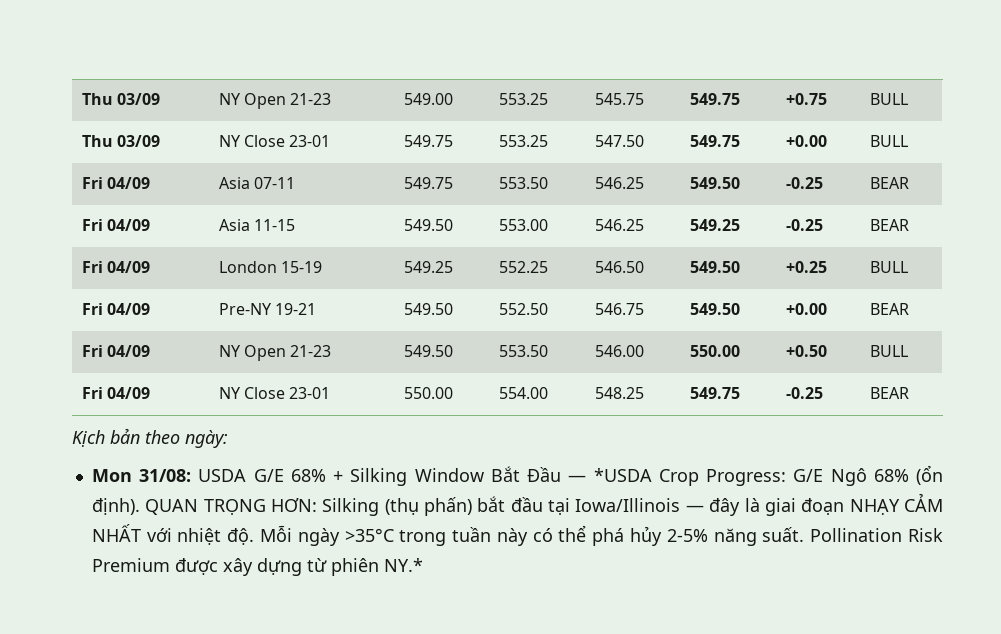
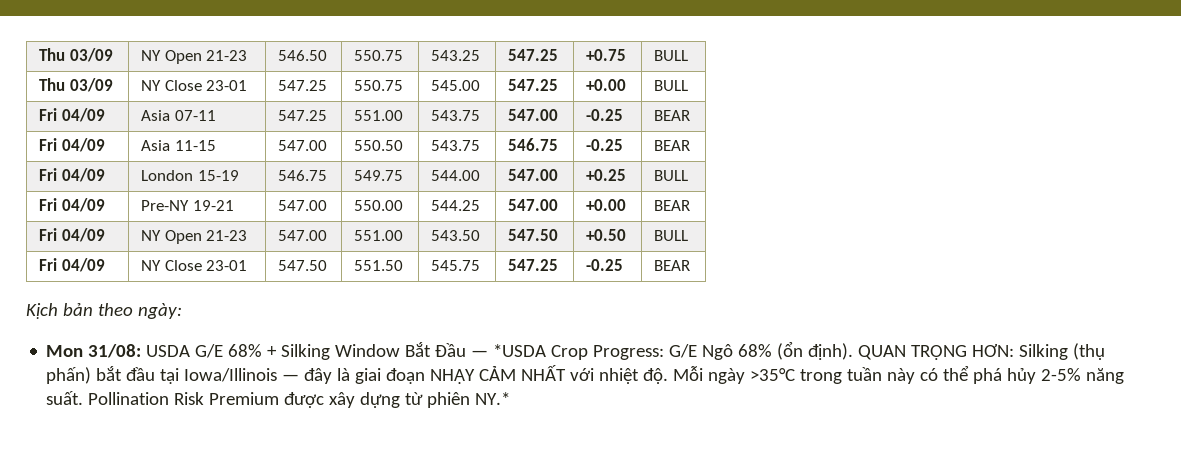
[403,93,453,105] [498,93,548,105] [594,93,644,105] [689,93,740,105] 549.00 | 553.25 | 545.75 | 549.75 -> [278,50,328,61] [354,50,404,61] [431,50,481,61] [508,49,559,61] 546.50 | 550.75 | 543.25 | 547.25
[403,135,453,147] [498,135,548,147] [594,135,644,147] [689,135,740,147] 549.75 | 553.25 | 547.50 | 549.75 -> [278,80,328,91] [354,80,404,91] [431,80,481,91] [508,79,559,91] 547.25 | 550.75 | 545.00 | 547.25
[403,177,453,189] [498,177,548,189] [594,177,644,189] [689,177,740,189] 549.75 | 553.50 | 546.25 | 549.50 -> [278,110,328,121] [354,110,404,121] [431,110,481,121] [508,109,559,121] 547.25 | 551.00 | 543.75 | 547.00
[403,219,453,231] [498,219,548,231] [594,219,644,231] [689,219,740,231] 549.50 | 553.00 | 546.25 | 549.25 -> [278,140,328,151] [354,140,404,151] [431,140,481,151] [508,138,559,151] 547.00 | 550.50 | 543.75 | 546.75
[403,261,453,273] [498,261,548,273] [594,261,644,273] [689,261,740,273] 549.25 | 552.25 | 546.50 | 549.50 -> [278,170,328,181] [354,170,404,181] [431,170,481,181] [508,169,559,181] 546.75 | 549.75 | 544.00 | 547.00
[403,303,453,315] [498,303,548,315] [594,303,644,315] [689,303,740,315] 549.50 | 552.50 | 546.75 | 549.50 -> [278,200,328,211] [354,200,404,211] [431,200,481,211] [508,199,559,211] 547.00 | 550.00 | 544.25 | 547.00
[403,345,453,357] [498,345,548,357] [594,345,644,357] [689,345,740,357] 549.50 | 553.50 | 546.00 | 550.00 -> [278,230,328,241] [354,230,404,241] [431,230,481,241] [508,229,559,241] 547.00 | 551.00 | 543.50 | 547.50
[403,387,453,399] [498,387,548,399] [594,387,644,399] [689,387,740,399] 550.00 | 554.00 | 548.25 | 549.75 -> [278,260,328,271] [354,260,404,271] [431,260,481,271] [508,259,559,271] 547.50 | 551.50 | 545.75 | 547.25

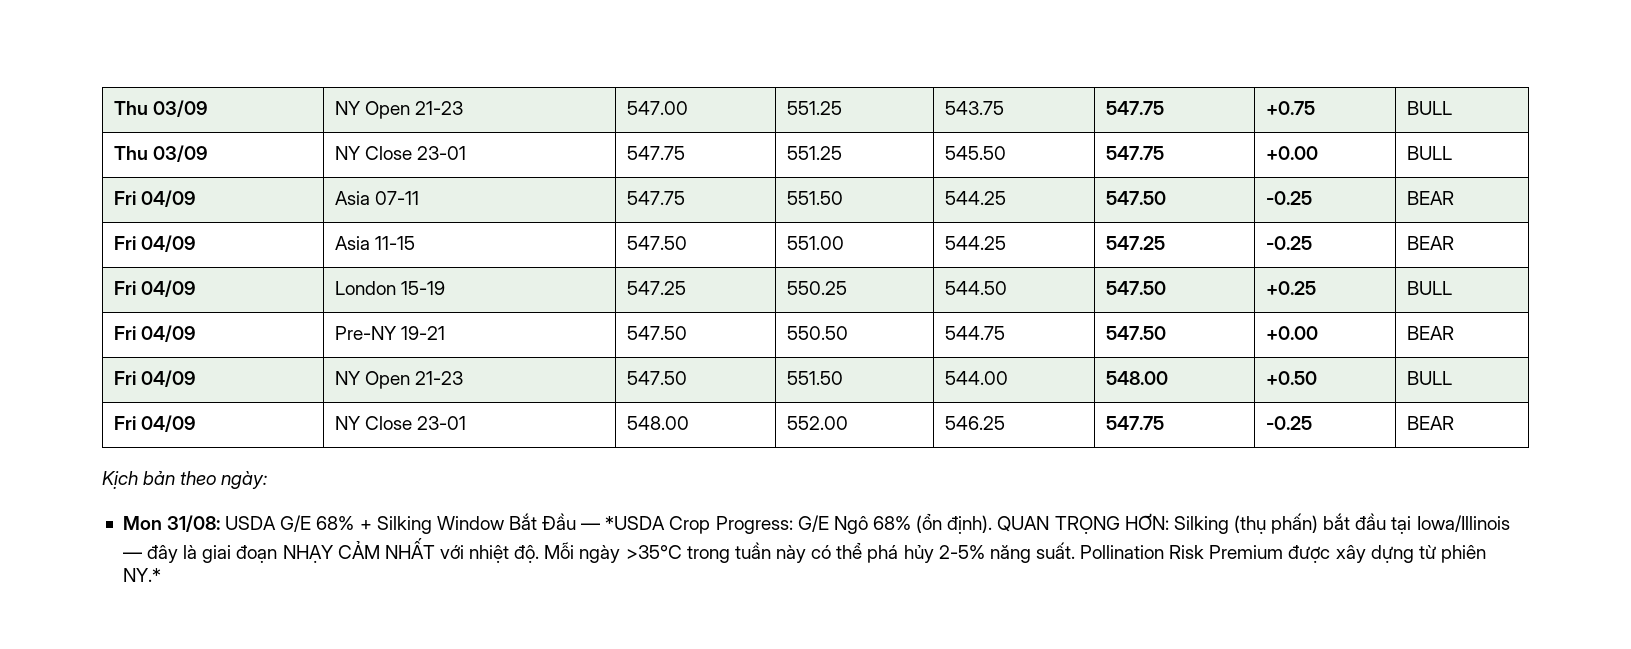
[278,50,328,61] [354,50,404,61] [431,50,481,61] [508,49,559,61] 546.50 | 550.75 | 543.25 | 547.25 -> [627,101,689,115] [787,101,843,115] [945,101,1005,115] [1106,101,1165,115] 547.00 | 551.25 | 543.75 | 547.75
[278,80,328,91] [354,80,404,91] [431,80,481,91] [508,79,559,91] 547.25 | 550.75 | 545.00 | 547.25 -> [627,146,686,160] [787,146,843,160] [945,146,1007,160] [1106,146,1165,160] 547.75 | 551.25 | 545.50 | 547.75
[278,110,328,121] [354,110,404,121] [431,110,481,121] [508,109,559,121] 547.25 | 551.00 | 543.75 | 547.00 -> [627,191,686,205] [787,191,844,205] [945,191,1007,205] [1106,191,1167,205] 547.75 | 551.50 | 544.25 | 547.50
[278,140,328,151] [354,140,404,151] [431,140,481,151] [508,138,559,151] 547.00 | 550.50 | 543.75 | 546.75 -> [627,236,688,250] [787,236,845,250] [945,236,1007,250] [1106,236,1166,250] 547.50 | 551.00 | 544.25 | 547.25
[278,170,328,181] [354,170,404,181] [431,170,481,181] [508,169,559,181] 546.75 | 549.75 | 544.00 | 547.00 -> [627,281,687,295] [787,281,848,295] [945,281,1008,295] [1106,281,1167,295] 547.25 | 550.25 | 544.50 | 547.50
[278,200,328,211] [354,200,404,211] [431,200,481,211] [508,199,559,211] 547.00 | 550.00 | 544.25 | 547.00 -> [627,326,688,340] [787,326,849,340] [945,326,1006,340] [1106,326,1167,340] 547.50 | 550.50 | 544.75 | 547.50
[278,230,328,241] [354,230,404,241] [431,230,481,241] [508,229,559,241] 547.00 | 551.00 | 543.50 | 547.50 -> [627,371,688,385] [787,371,844,385] [945,371,1009,385] [1106,371,1169,385] 547.50 | 551.50 | 544.00 | 548.00
[278,260,328,271] [354,260,404,271] [431,260,481,271] [508,259,559,271] 547.50 | 551.50 | 545.75 | 547.25 -> [627,416,690,430] [787,416,849,430] [945,416,1006,430] [1106,416,1165,430] 548.00 | 552.00 | 546.25 | 547.75

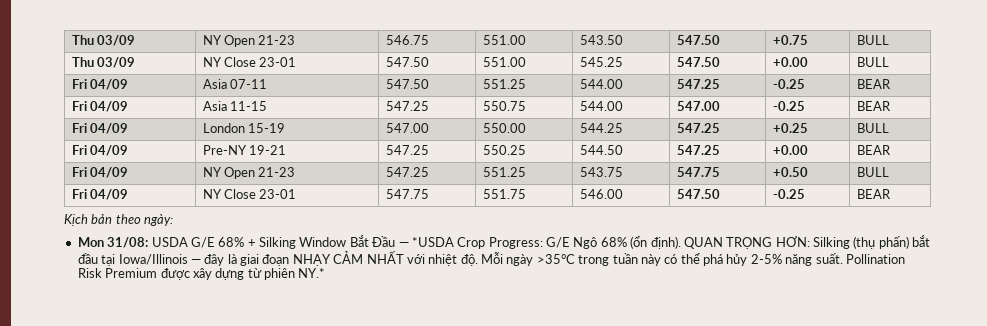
[627,101,689,115] [787,101,843,115] [945,101,1005,115] [1106,101,1165,115] 547.00 | 551.25 | 543.75 | 547.75 -> [385,35,429,45] [482,35,526,45] [579,35,623,45] [676,35,720,45] 546.75 | 551.00 | 543.50 | 547.50
[627,146,686,160] [787,146,843,160] [945,146,1007,160] [1106,146,1165,160] 547.75 | 551.25 | 545.50 | 547.75 -> [385,57,429,67] [482,57,526,67] [579,57,623,67] [676,57,720,67] 547.50 | 551.00 | 545.25 | 547.50
[627,191,686,205] [787,191,844,205] [945,191,1007,205] [1106,191,1167,205] 547.75 | 551.50 | 544.25 | 547.50 -> [385,79,429,89] [482,79,526,89] [579,79,623,89] [676,79,720,89] 547.50 | 551.25 | 544.00 | 547.25
[627,236,688,250] [787,236,845,250] [945,236,1007,250] [1106,236,1166,250] 547.50 | 551.00 | 544.25 | 547.25 -> [385,101,429,111] [482,101,526,111] [579,101,623,111] [676,101,720,111] 547.25 | 550.75 | 544.00 | 547.00
[627,281,687,295] [787,281,848,295] [945,281,1008,295] [1106,281,1167,295] 547.25 | 550.25 | 544.50 | 547.50 -> [385,123,429,133] [482,123,526,133] [579,123,623,133] [676,123,720,133] 547.00 | 550.00 | 544.25 | 547.25
[627,326,688,340] [787,326,849,340] [945,326,1006,340] [1106,326,1167,340] 547.50 | 550.50 | 544.75 | 547.50 -> [385,145,429,155] [482,145,526,155] [579,145,623,155] [676,145,720,155] 547.25 | 550.25 | 544.50 | 547.25
[627,371,688,385] [787,371,844,385] [945,371,1009,385] [1106,371,1169,385] 547.50 | 551.50 | 544.00 | 548.00 -> [385,167,429,177] [482,167,526,177] [579,167,623,177] [676,167,720,177] 547.25 | 551.25 | 543.75 | 547.75
[627,416,690,430] [787,416,849,430] [945,416,1006,430] [1106,416,1165,430] 548.00 | 552.00 | 546.25 | 547.75 -> [385,189,429,199] [482,189,526,199] [579,189,623,199] [676,189,720,199] 547.75 | 551.75 | 546.00 | 547.50

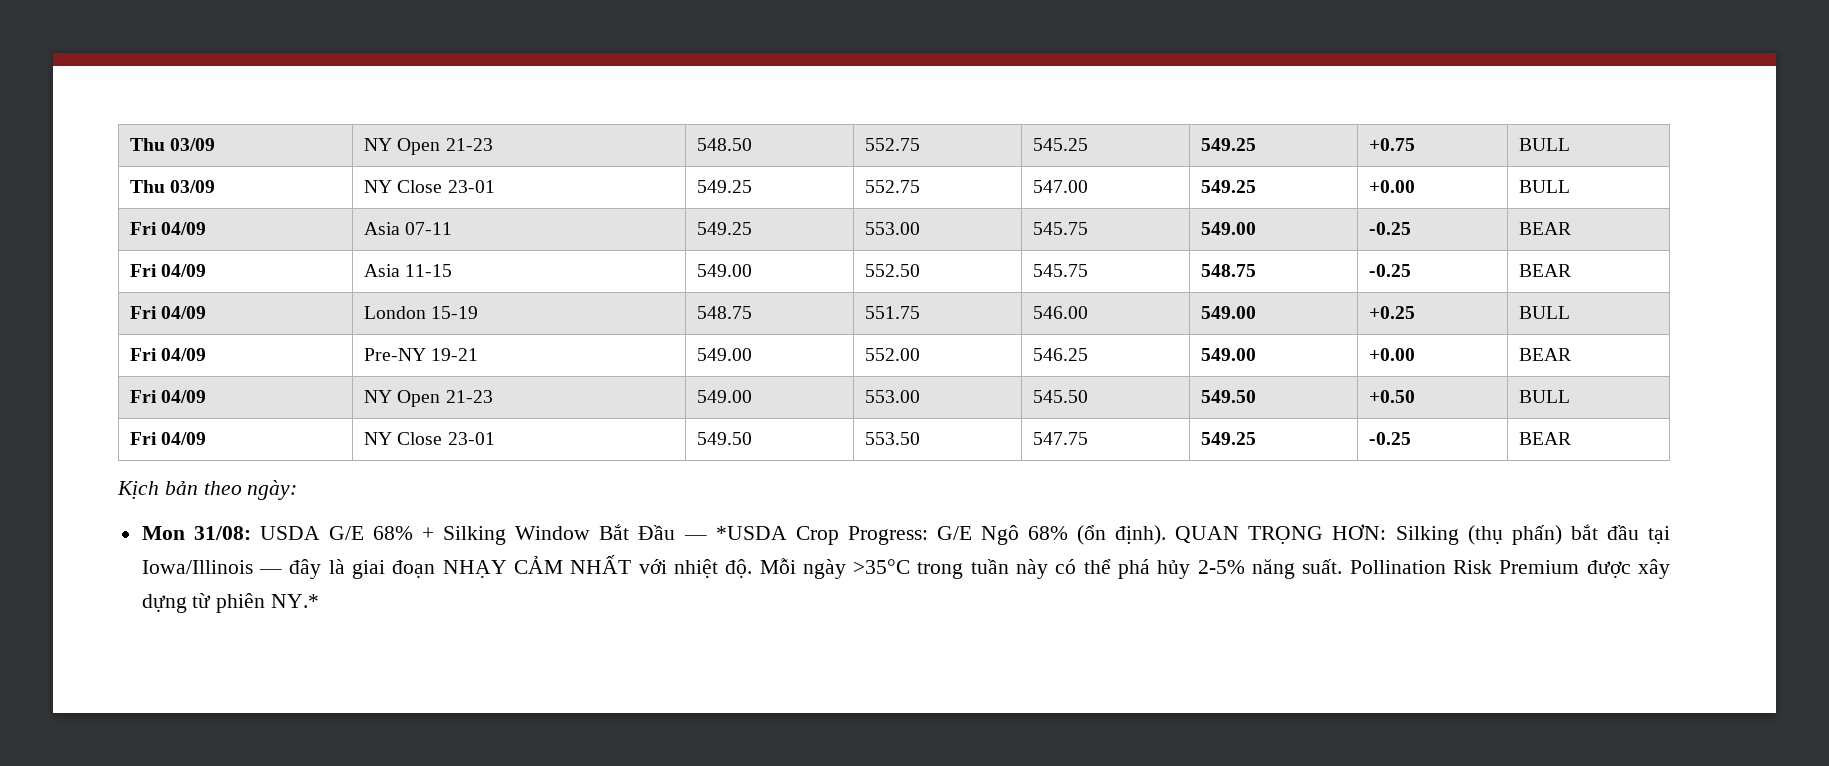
[385,35,429,45] [482,35,526,45] [579,35,623,45] [676,35,720,45] 546.75 | 551.00 | 543.50 | 547.50 -> [697,138,753,151] [865,138,921,151] [1033,138,1089,151] [1201,138,1257,151] 548.50 | 552.75 | 545.25 | 549.25
[385,57,429,67] [482,57,526,67] [579,57,623,67] [676,57,720,67] 547.50 | 551.00 | 545.25 | 547.50 -> [697,180,753,193] [865,180,921,193] [1033,180,1089,193] [1201,180,1257,193] 549.25 | 552.75 | 547.00 | 549.25
[385,79,429,89] [482,79,526,89] [579,79,623,89] [676,79,720,89] 547.50 | 551.25 | 544.00 | 547.25 -> [697,222,753,235] [865,222,921,235] [1033,222,1089,235] [1201,222,1257,235] 549.25 | 553.00 | 545.75 | 549.00
[385,101,429,111] [482,101,526,111] [579,101,623,111] [676,101,720,111] 547.25 | 550.75 | 544.00 | 547.00 -> [697,264,753,277] [865,264,921,277] [1033,264,1089,277] [1201,264,1257,277] 549.00 | 552.50 | 545.75 | 548.75
[385,123,429,133] [482,123,526,133] [579,123,623,133] [676,123,720,133] 547.00 | 550.00 | 544.25 | 547.25 -> [697,306,753,319] [865,306,921,319] [1033,306,1089,319] [1201,306,1257,319] 548.75 | 551.75 | 546.00 | 549.00
[385,145,429,155] [482,145,526,155] [579,145,623,155] [676,145,720,155] 547.25 | 550.25 | 544.50 | 547.25 -> [697,348,753,361] [865,348,921,361] [1033,348,1089,361] [1201,348,1257,361] 549.00 | 552.00 | 546.25 | 549.00
[385,167,429,177] [482,167,526,177] [579,167,623,177] [676,167,720,177] 547.25 | 551.25 | 543.75 | 547.75 -> [697,390,753,403] [865,390,921,403] [1033,390,1089,403] [1201,390,1257,403] 549.00 | 553.00 | 545.50 | 549.50
[385,189,429,199] [482,189,526,199] [579,189,623,199] [676,189,720,199] | 547.75 | 551.75 | 546.00 | 547.50 -> [697,432,753,445] [865,432,921,445] [1033,432,1089,445] [1201,432,1257,445] | 549.50 | 553.50 | 547.75 | 549.25

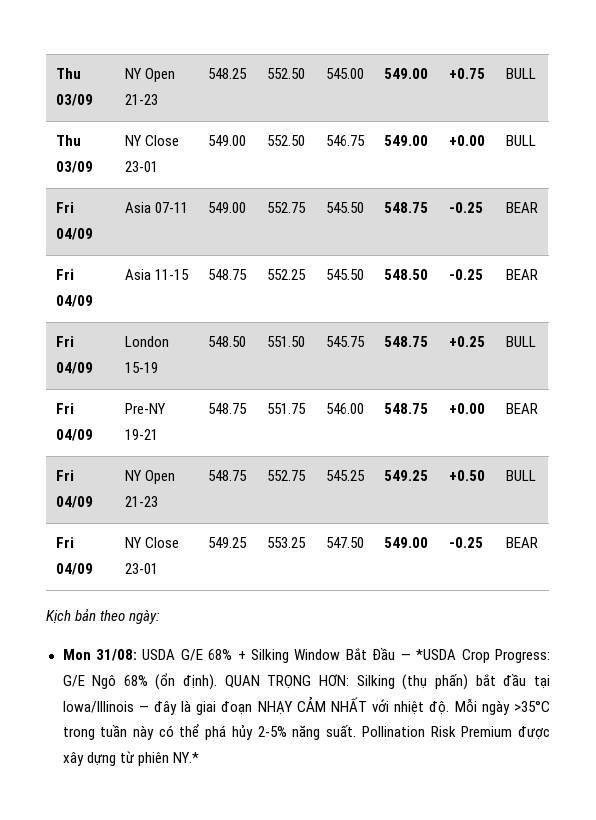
[697,138,753,151] [865,138,921,151] [1033,138,1089,151] [1201,138,1257,151] 548.50 | 552.75 | 545.25 | 549.25 -> [207,68,247,79] [266,68,305,79] [325,68,364,79] [383,68,428,79] 548.25 | 552.50 | 545.00 | 549.00
[697,180,753,193] [865,180,921,193] [1033,180,1089,193] [1201,180,1257,193] 549.25 | 552.75 | 547.00 | 549.25 -> [207,135,246,146] [266,135,305,146] [325,135,365,146] [383,135,428,146] 549.00 | 552.50 | 546.75 | 549.00
[697,222,753,235] [865,222,921,235] [1033,222,1089,235] [1201,222,1257,235] 549.25 | 553.00 | 545.75 | 549.00 -> [207,202,246,213] [266,202,306,213] [325,202,364,213] [383,202,428,213] 549.00 | 552.75 | 545.50 | 548.75
[697,264,753,277] [865,264,921,277] [1033,264,1089,277] [1201,264,1257,277] 549.00 | 552.50 | 545.75 | 548.75 -> [207,269,247,280] [266,269,306,280] [325,269,364,280] [383,269,428,280] 548.75 | 552.25 | 545.50 | 548.50
[697,306,753,319] [865,306,921,319] [1033,306,1089,319] [1201,306,1257,319] 548.75 | 551.75 | 546.00 | 549.00 -> [207,336,246,347] [266,336,305,347] [325,336,365,347] [383,336,428,347] 548.50 | 551.50 | 545.75 | 548.75
[697,348,753,361] [865,348,921,361] [1033,348,1089,361] [1201,348,1257,361] 549.00 | 552.00 | 546.25 | 549.00 -> [207,403,247,414] [266,403,306,414] [325,403,364,414] [383,403,428,414] 548.75 | 551.75 | 546.00 | 548.75
[697,390,753,403] [865,390,921,403] [1033,390,1089,403] [1201,390,1257,403] 549.00 | 553.00 | 545.50 | 549.50 -> [207,470,247,481] [266,470,306,481] [325,470,365,481] [383,470,428,481] 548.75 | 552.75 | 545.25 | 549.25
[697,432,753,445] [865,432,921,445] [1033,432,1089,445] [1201,432,1257,445] 549.50 | 553.50 | 547.75 | 549.25 -> [207,537,247,548] [266,537,306,548] [325,537,364,548] [383,537,428,548] 549.25 | 553.25 | 547.50 | 549.00

